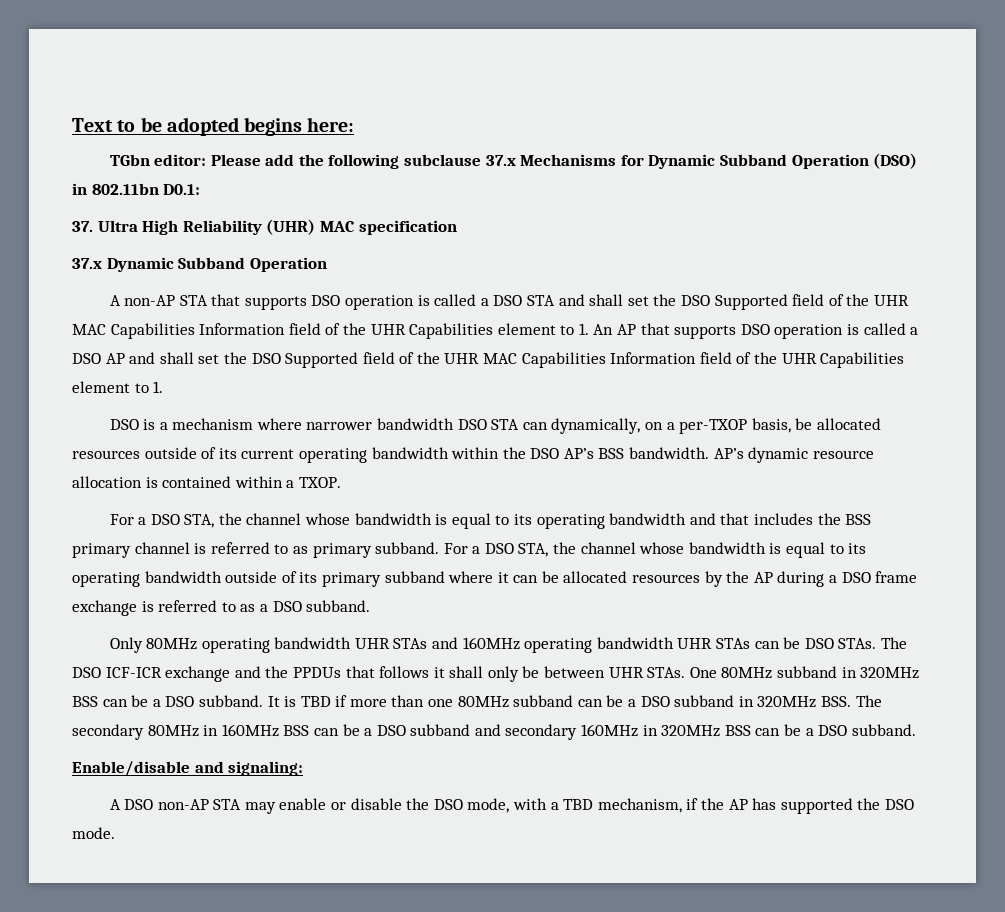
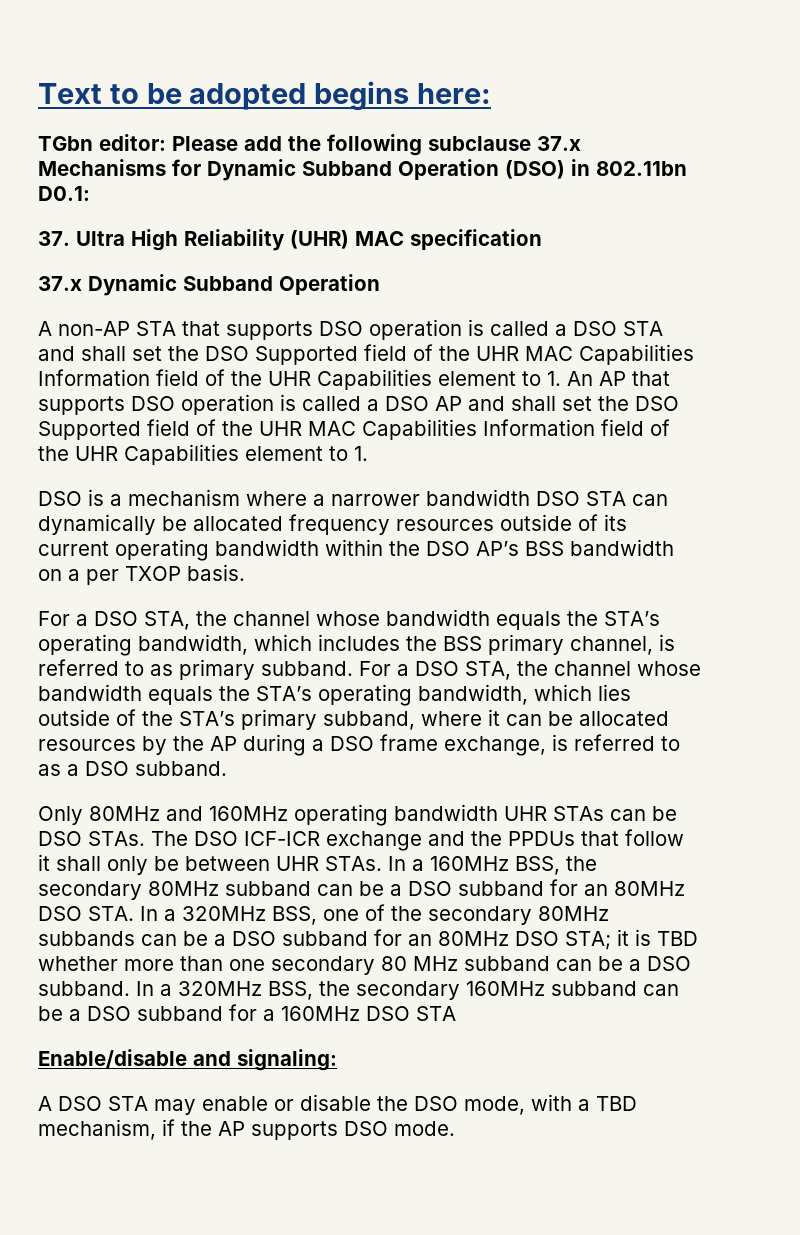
(302, 424) none -> [313,494,325,506] a
[551,418,881,434] dynamically, on a per-TXOP basis, be allocated -> [38,514,390,535] dynamically be allocated frequency
[629,447,874,463] [72,476,341,488] [109,513,750,529] bandwidth. AP’s dynamic resource allocation is contained within a TXOP. // For a DSO STA, the channel whose bandwidth is equal to its operating bandwidth and that -> [570,539,674,556] [38,564,245,585] [38,609,660,630] [38,634,312,656] bandwidth on a per TXOP basis. // For a DSO STA, the channel whose bandwidth equals the STA’s operating bandwidth, which
[134,542,190,554] channel -> [570,636,653,655] channel,
[769,542,867,558] [72,571,445,587] is equal to its operating bandwidth outside of its primary subband -> [148,684,631,706] [38,709,415,730] equals the STA’s operating bandwidth, which lies outside of the STA’s primary subband,
[72,600,137,616] exchange -> [444,736,546,756] exchange,
[201,637,428,653] operating bandwidth UHR STAs -> (160, 813) none
[379,666,430,678] follows -> [625,829,684,846] follow
[689,666,920,679] [72,695,454,707] One 80MHz subband in 320MHz BSS can be a DSO subband. It is TBD if more than one -> [388,856,597,875] [38,881,142,900] In a 160MHz BSS, the secondary
[738,695,882,708] [72,724,916,740] in 320MHz BSS. The secondary 80MHz in 160MHz BSS can be a DSO subband and secondary 160MHz in 320MHz BSS can be a DSO subband. -> [550,879,685,896] [38,904,609,925] [38,929,698,950] [38,956,691,975] [38,981,679,1000] [38,1004,456,1021] for an 80MHz DSO STA. In a 320MHz BSS, one of the secondary 80MHz subbands can be a DSO subband for an 80MHz DSO STA; it is TBD whether more than one secondary 80 MHz subband can be a DSO subband. In a 320MHz BSS, the secondary 160MHz subband can be a DSO subband for a 160MHz DSO STA
[157,799,209,810] non-AP -> (102, 1103) none
[752,798,881,814] has supported the -> [251,1121,338,1140] supports

